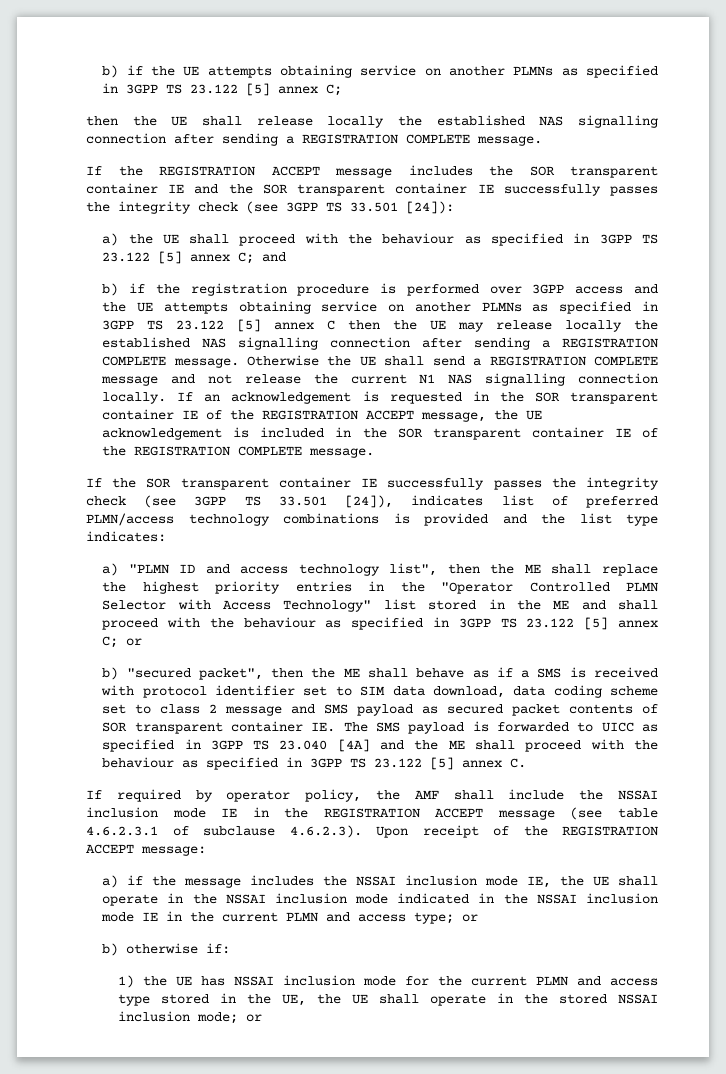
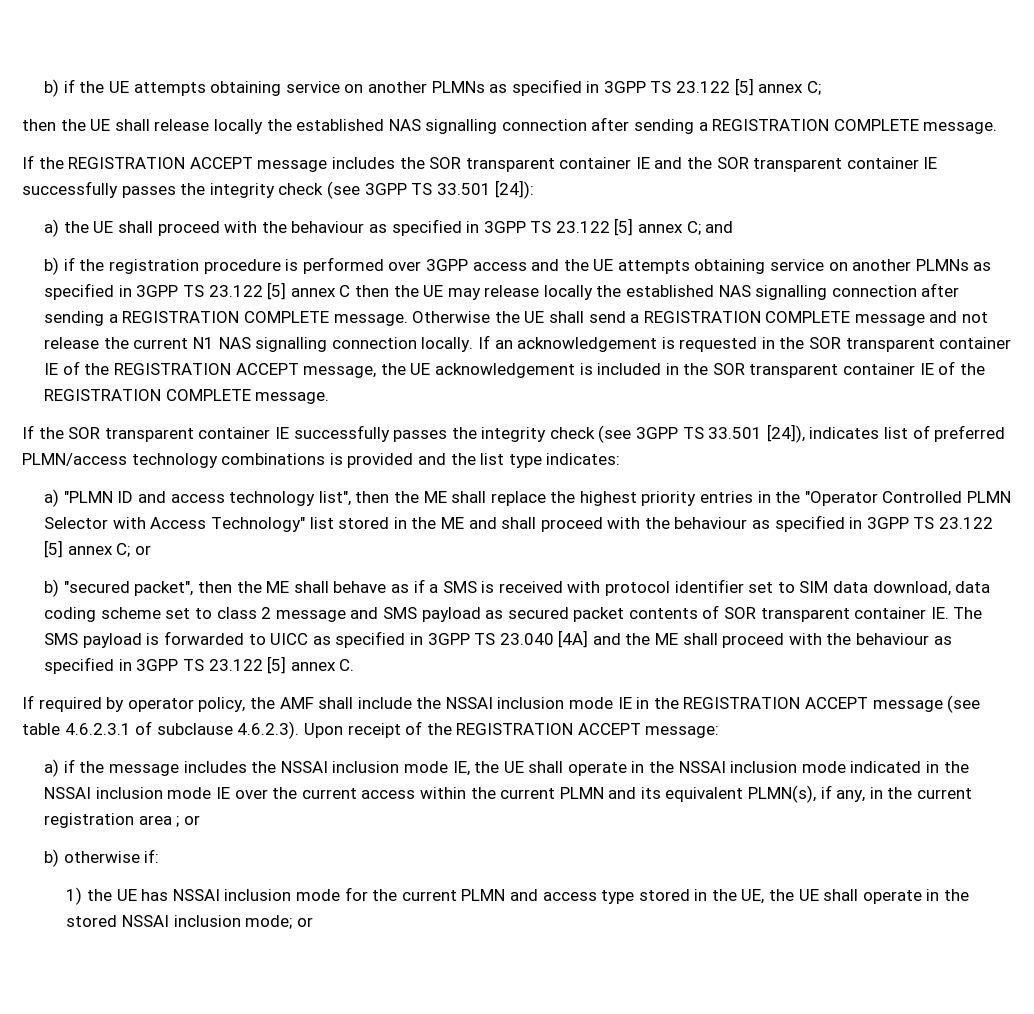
[166,911,455,924] in the current PLMN and access type; -> [234,785,973,803] [44,813,180,828] over the current access within the current PLMN and its equivalent PLMN(s), if any, in the current registration area ;

